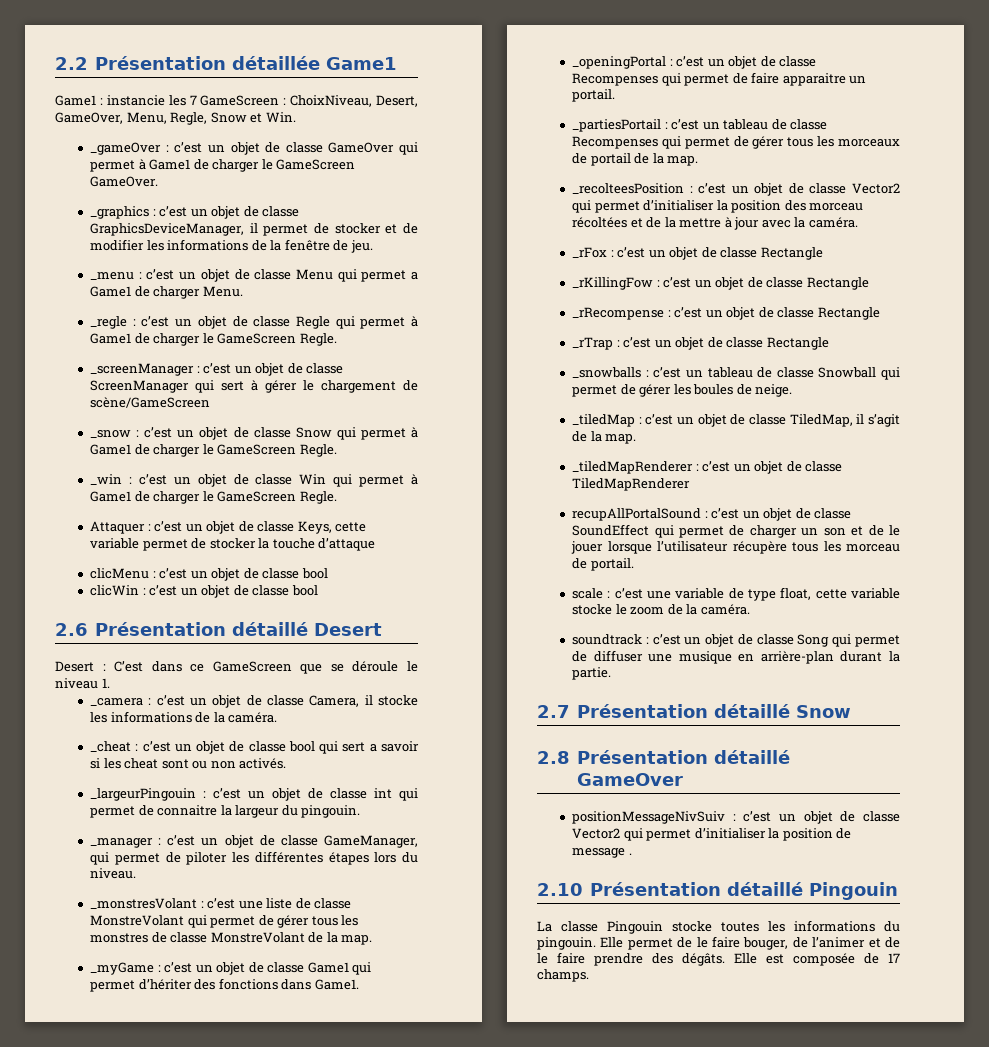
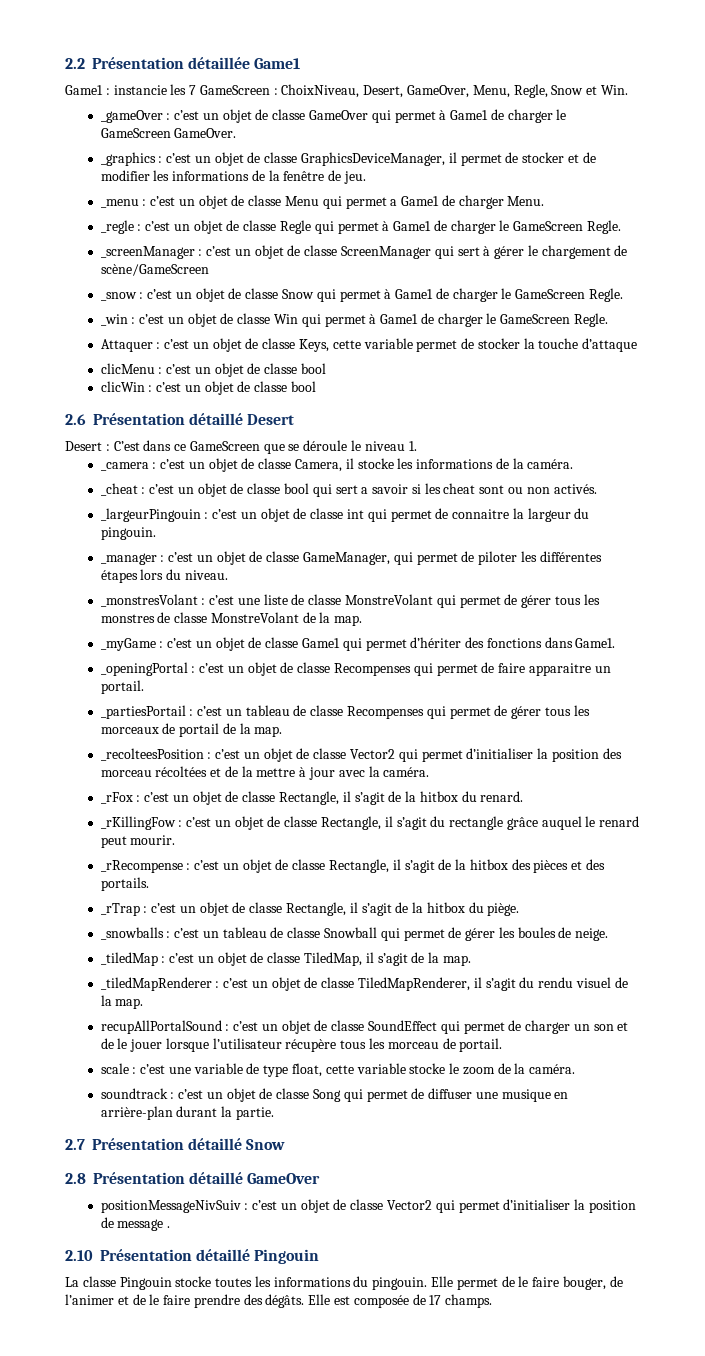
[760,247,823,260] Rectangle -> [278,791,524,805] Rectangle, il s’agit de la hitbox du renard.
[806,277,869,290] Rectangle -> [320,816,640,830] [100,835,176,848] Rectangle, il s’agit du rectangle grâce auquel le renard peut mourir.
[817,307,880,320] Rectangle -> [328,859,605,873] [100,877,149,891] Rectangle, il s’agit de la hitbox des pièces et des portails.
[766,337,829,350] Rectangle -> [285,902,520,916] Rectangle, il s’agit de la hitbox du piège.
[572,478,691,491] TiledMapRenderer -> [357,977,628,991] [100,995,144,1009] TiledMapRenderer, il s’agit du rendu visuel de la map.

